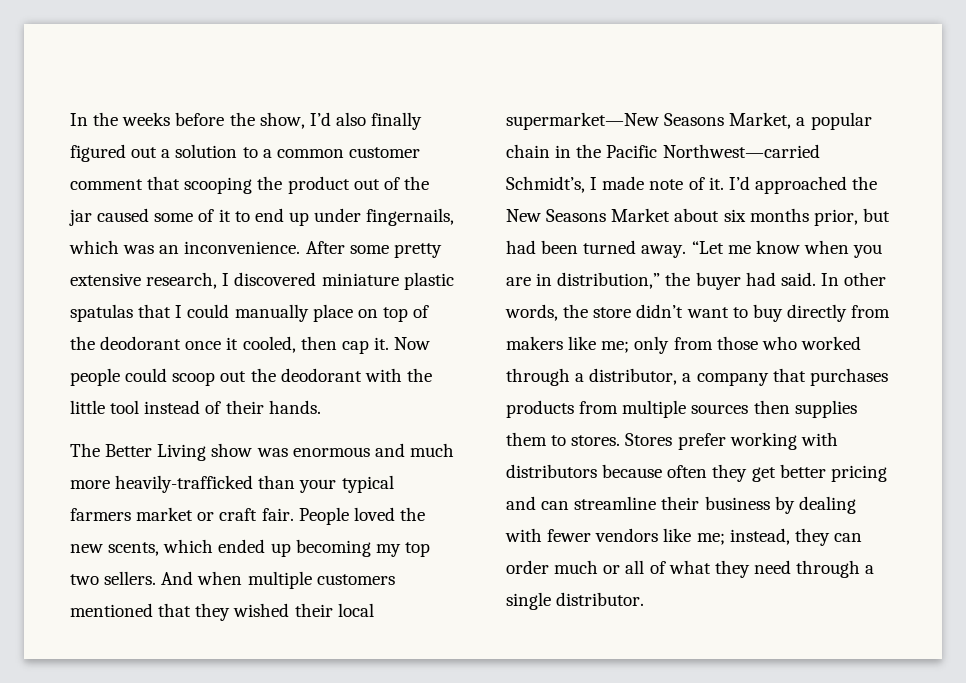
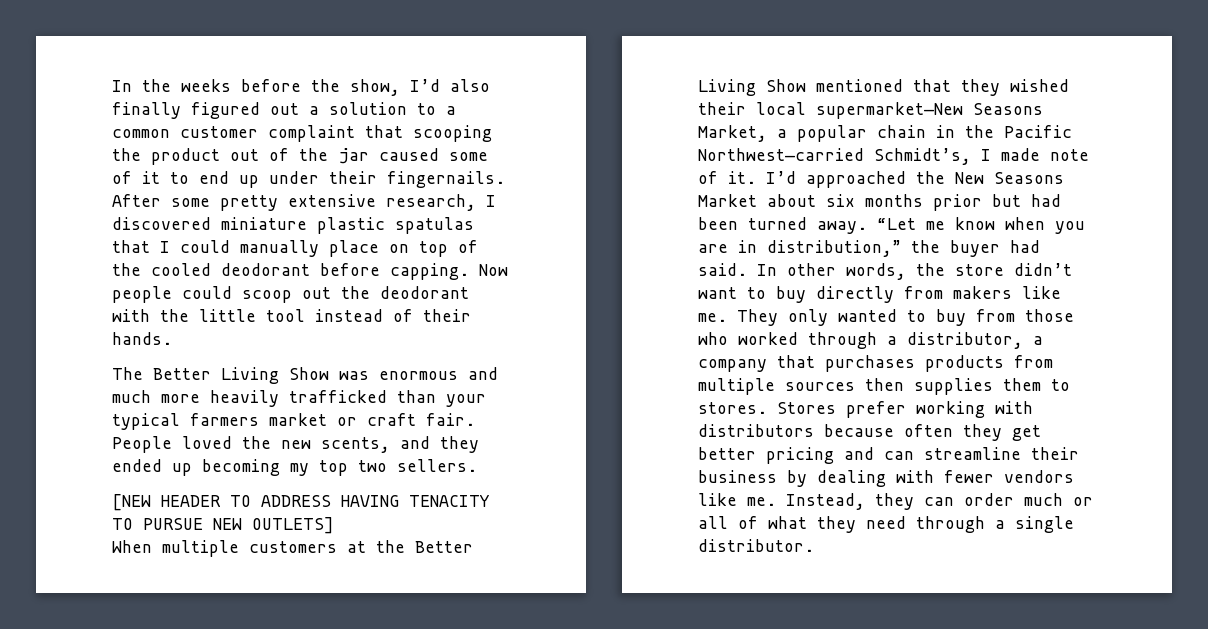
[70,179,143,190] comment -> [268,125,355,142] complaint
[366,208,455,226] [69,240,301,254] fingernails, which was an inconvenience. -> [329,171,505,188] their fingernails.
[100,336,389,354] deodorant once it cooled, then cap it. -> [151,263,469,280] cooled deodorant before capping.
[211,443,253,457] show -> [289,367,329,380] Show
[115,475,254,493] heavily-trafficked -> [210,390,387,407] heavily trafficked
[163,539,214,553] which -> [400,436,479,453] and they
[161,571,395,589] And when multiple customers -> [112,494,490,511] [112,517,334,534] [112,540,473,557] [698,79,806,96] // [NEW HEADER TO ADDRESS HAVING TENACITY TO PURSUE NEW OUTLETS] // When multiple customers at the Better Living Show
[813,209,858,226] prior, -> [933,194,982,211] prior
[601,336,670,354] me; only -> [698,309,966,326] me. They only wanted to buy
[696,528,790,545] me; instead, -> [747,493,865,510] me. Instead,

